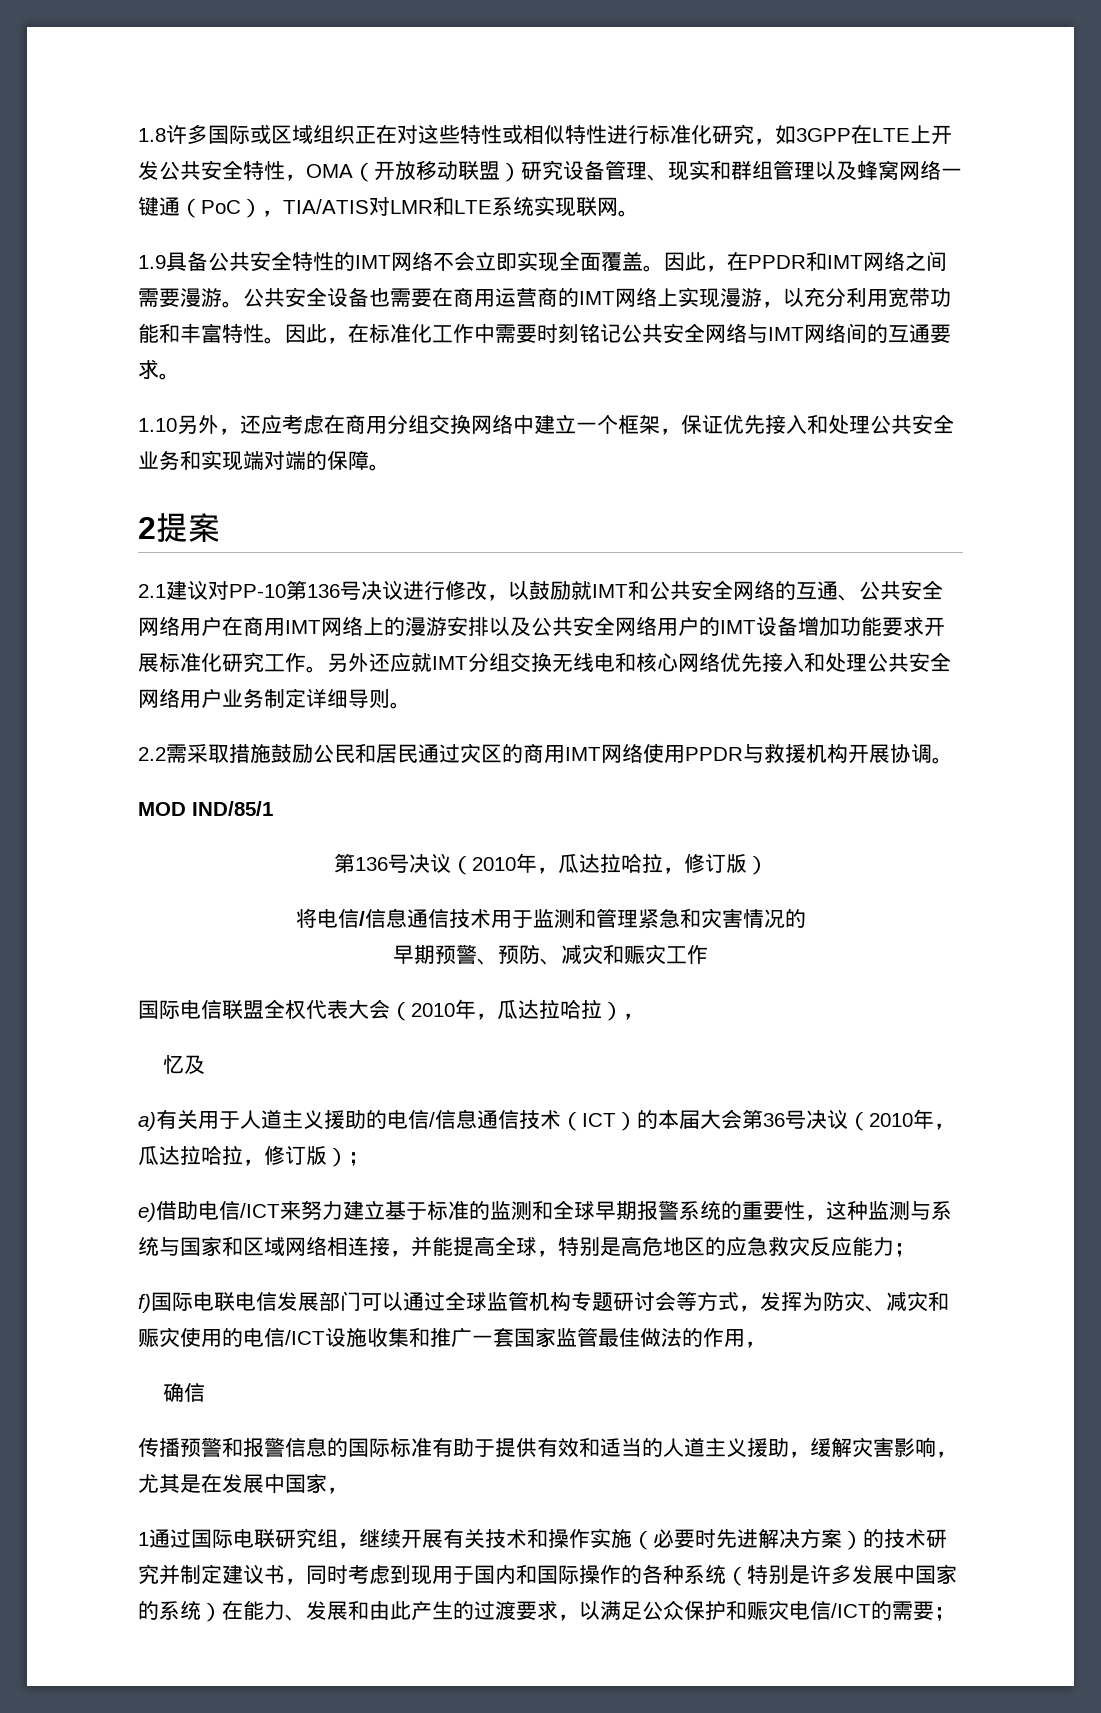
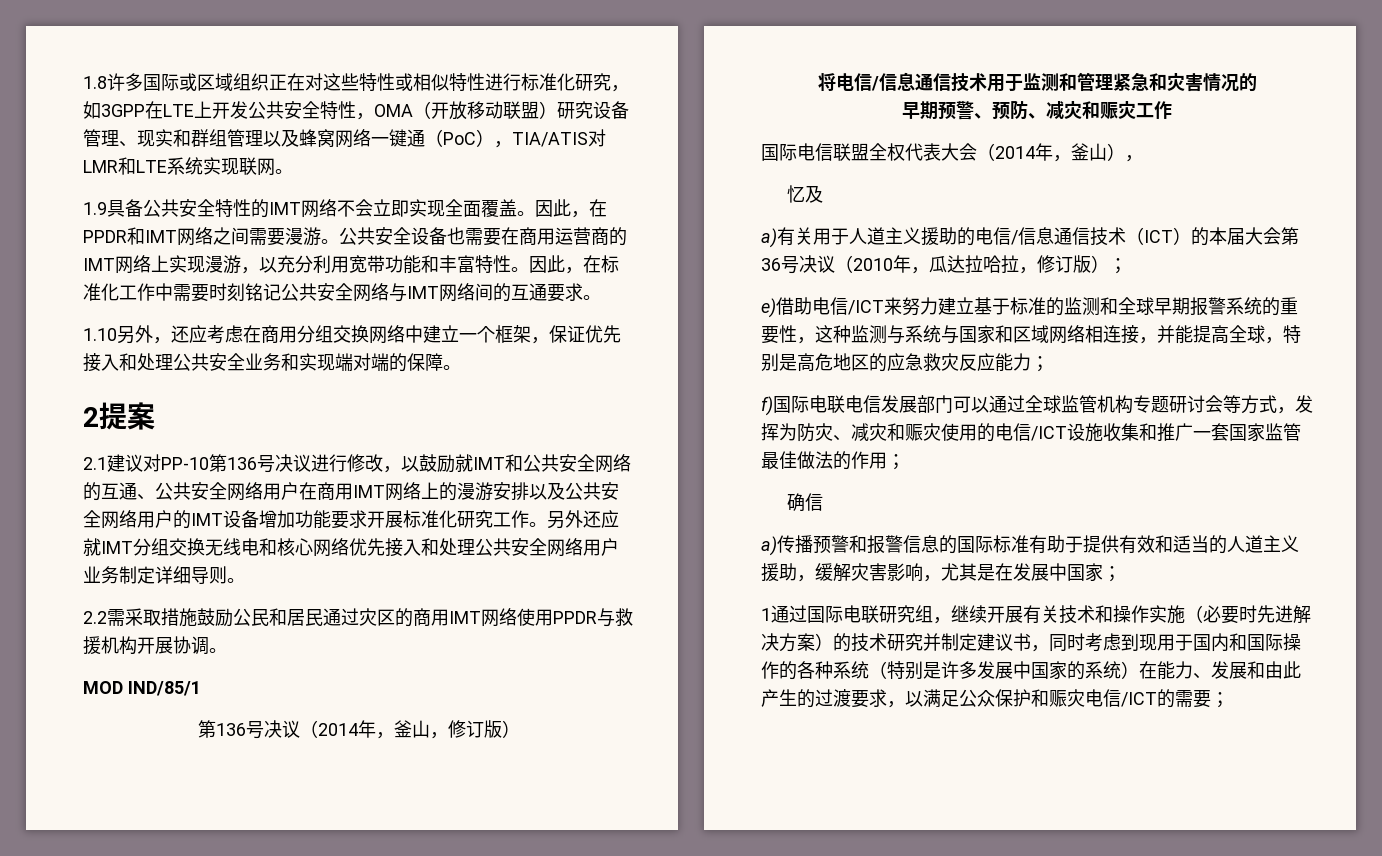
[471,853,663,874] 2010年，瓜达拉哈拉 -> [318,720,430,739] 2014年，釜山
[411,999,602,1020] 2010年，瓜达拉哈拉 -> [995,143,1107,162] 2014年，釜山
[745,1341,766,1348] ， -> [887,454,905,470] ；
(205, 1392) none -> [761,536,777,556] a)
[327,1487,348,1494] ， -> [1103,566,1121,582] ；

